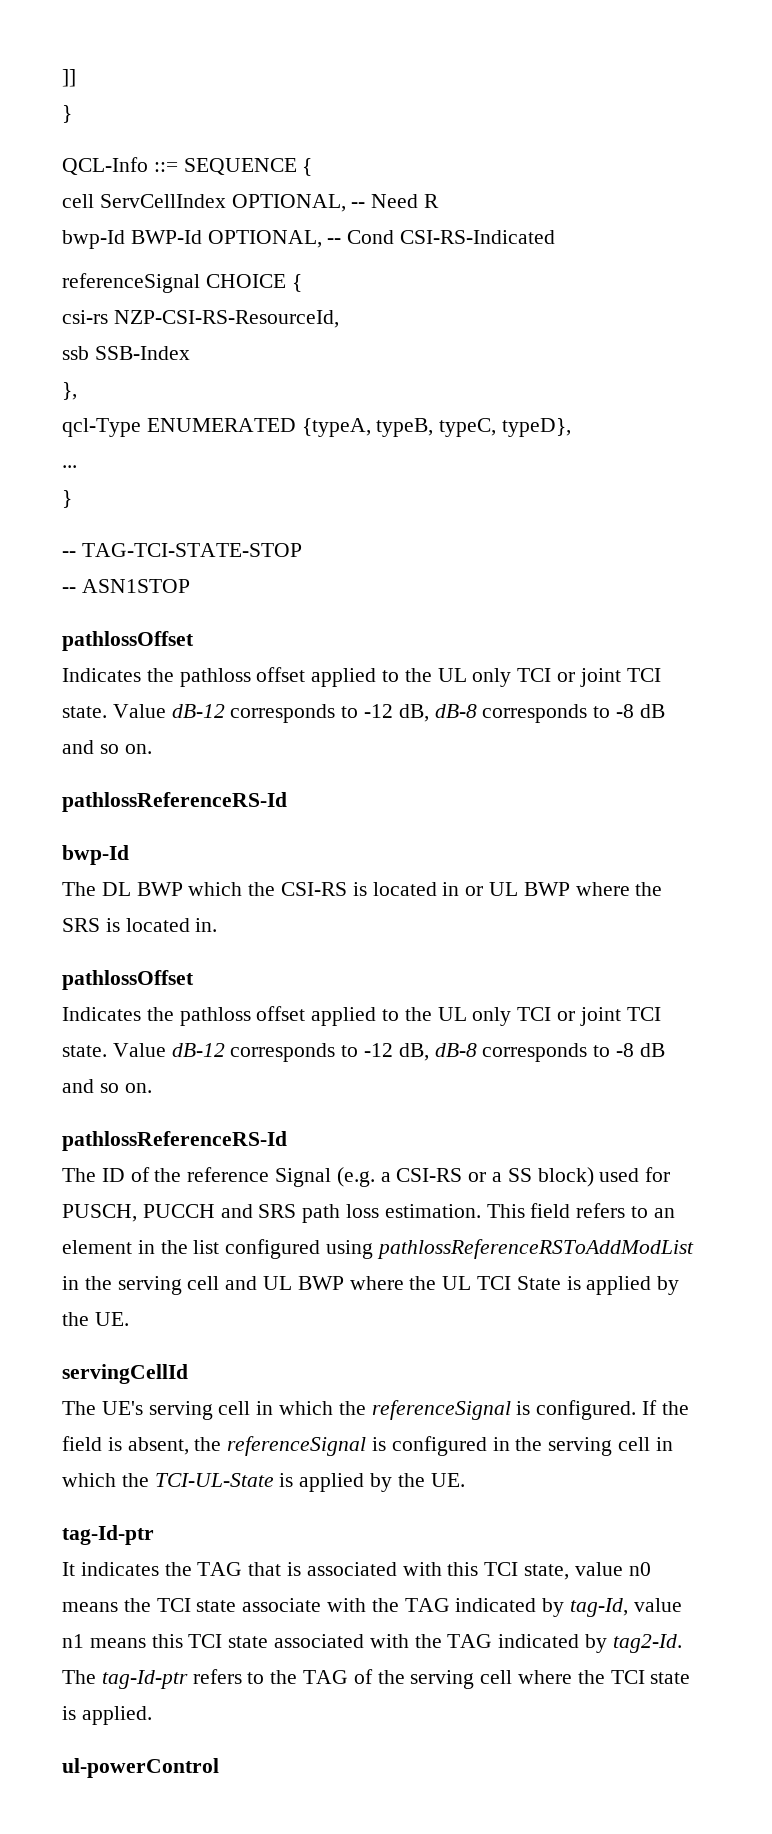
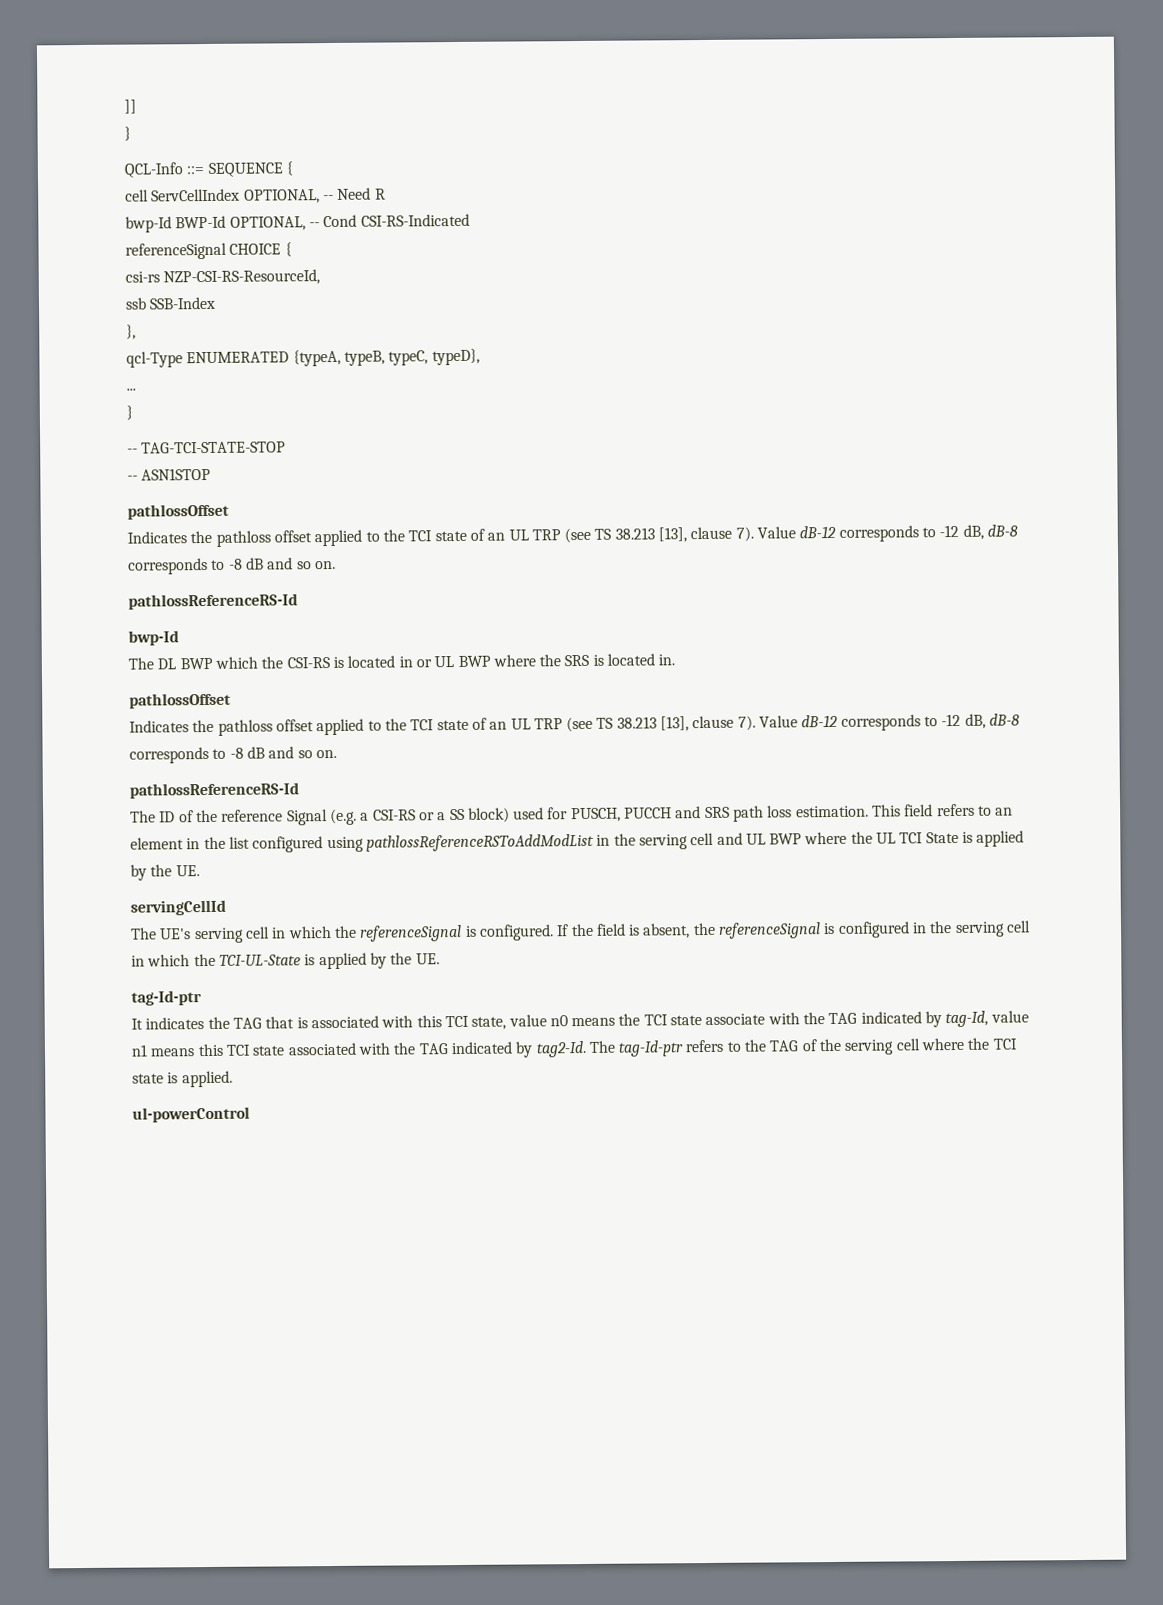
[437,668,661,687] [62,706,107,718] UL only TCI or joint TCI state. -> [408,526,754,544] TCI state of an UL TRP (see TS 38.213 [13], clause 7).
[437,1007,661,1026] [62,1045,107,1057] UL only TCI or joint TCI state. -> [410,715,756,733] TCI state of an UL TRP (see TS 38.213 [13], clause 7).

